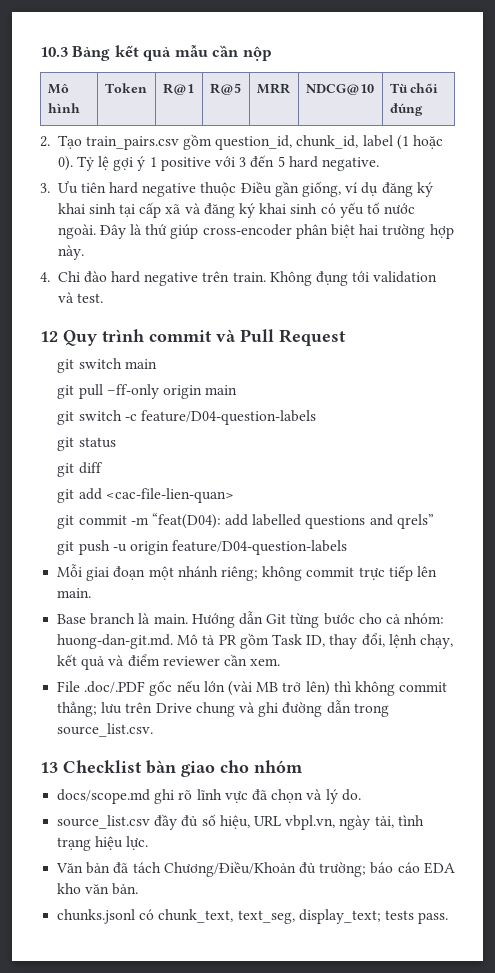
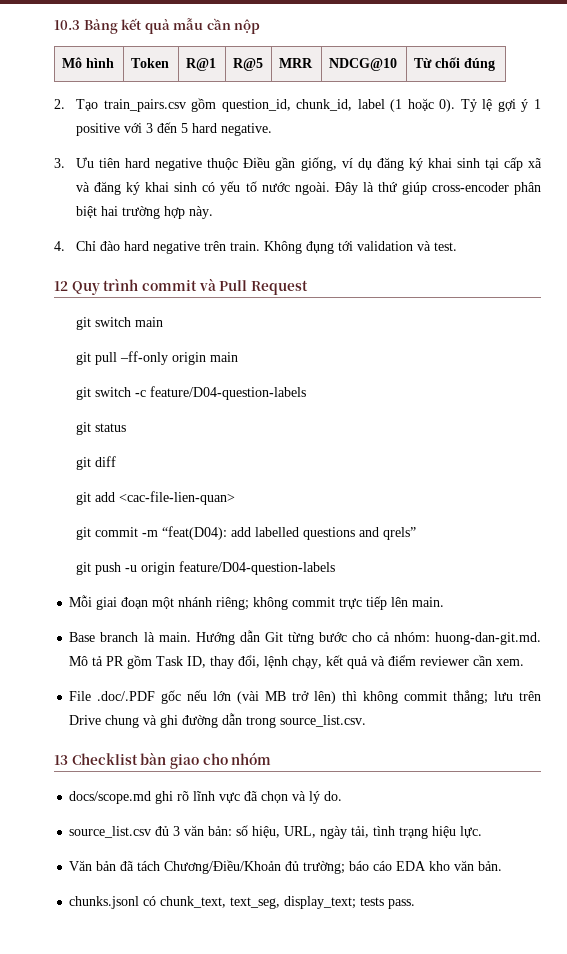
[154,814,336,830] đầy đủ số hiệu, URL vbpl.vn, -> [155,825,317,838] đủ 3 văn bản: số hiệu, URL,

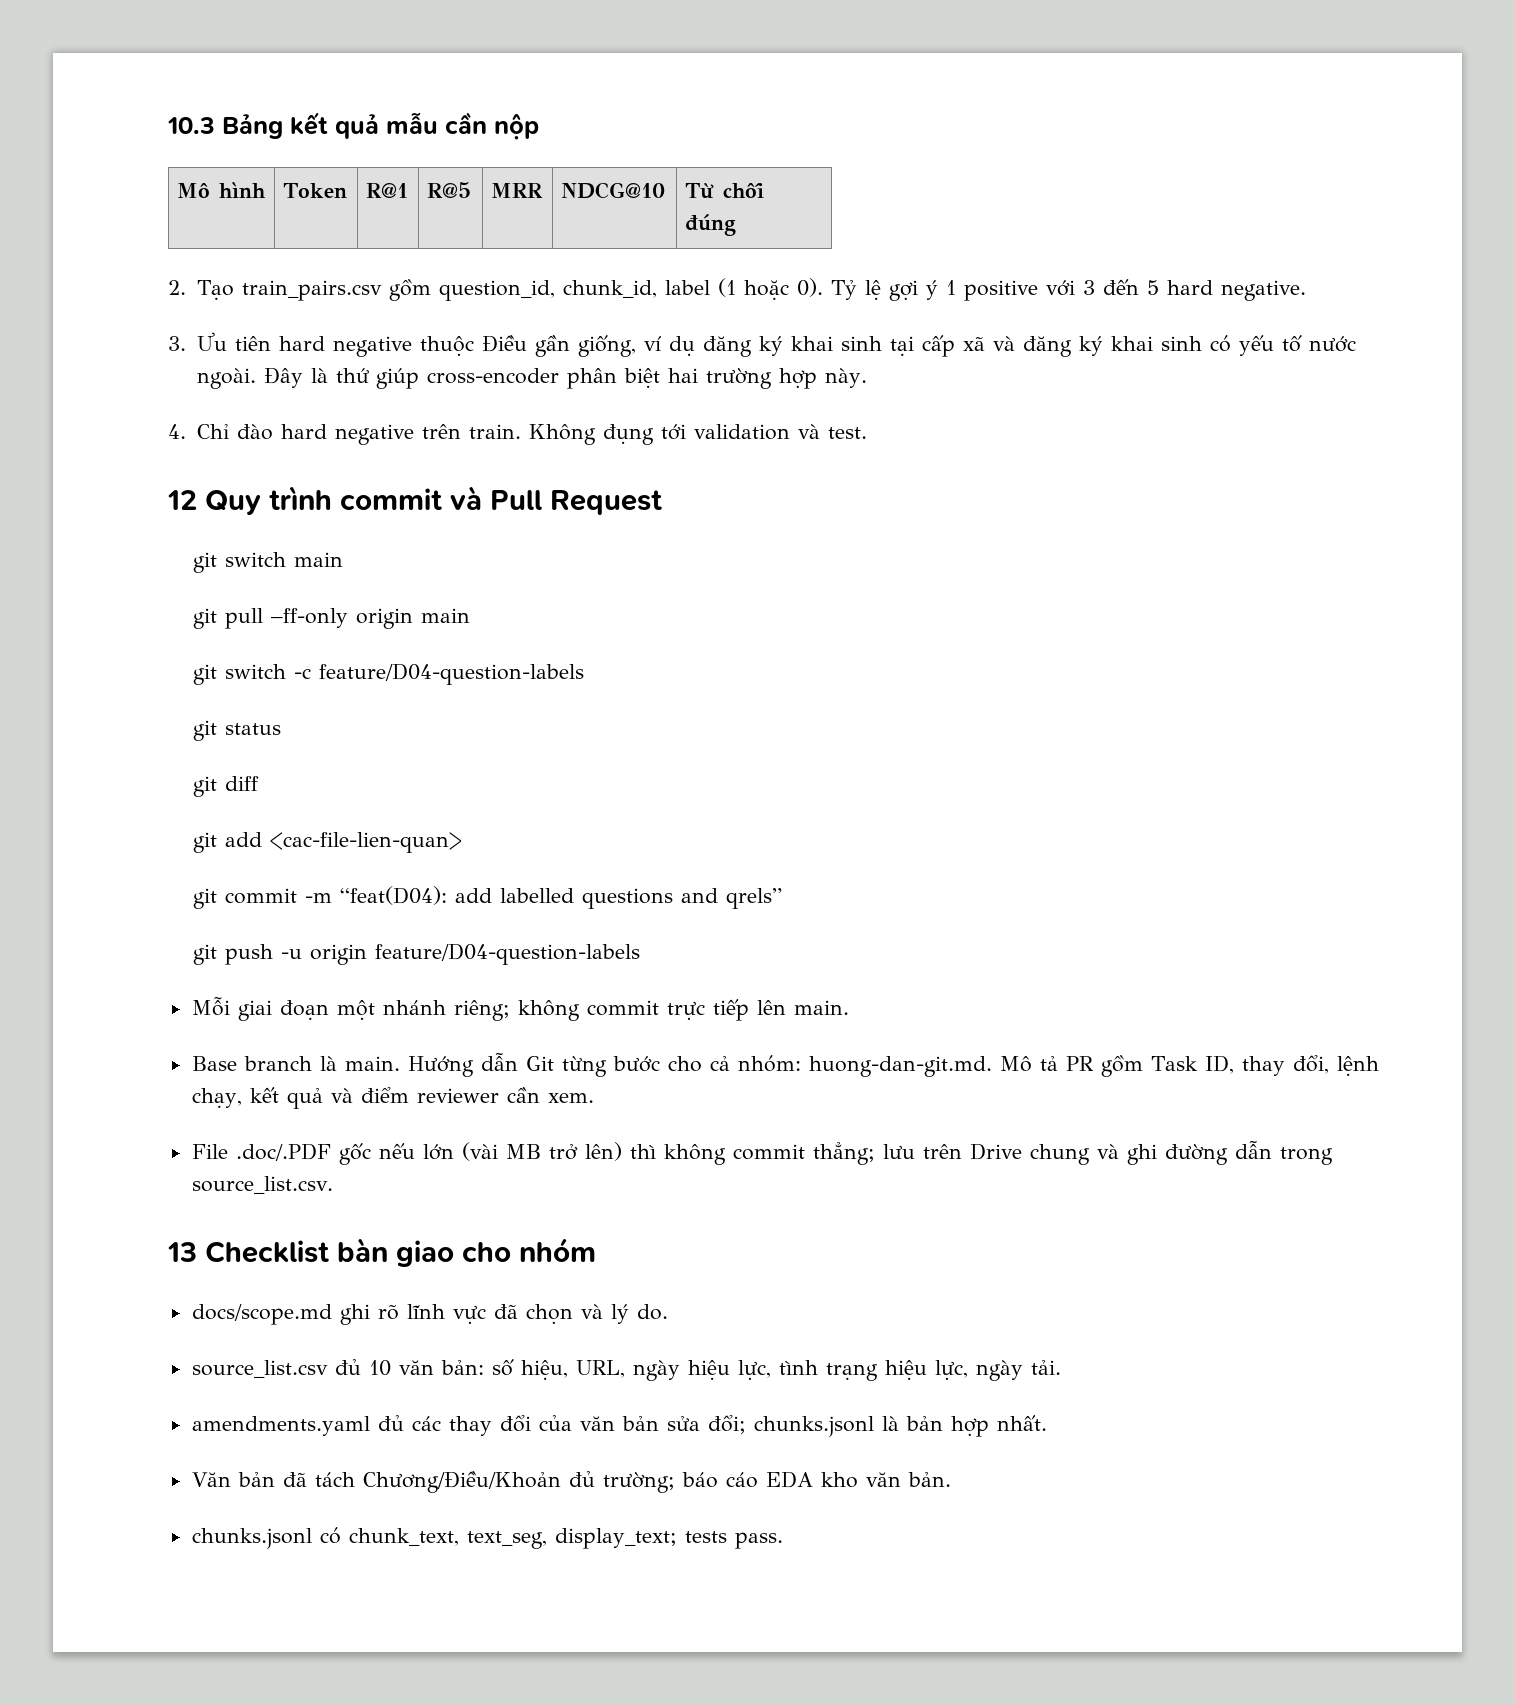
[173,826,181,836] 3 -> [368,1360,391,1376] 10
[351,826,370,838] tải, -> [687,1360,771,1380] hiệu lực,
[460,826,483,838] lực. -> [934,1360,1061,1381] [191,1415,1047,1437] lực, ngày tải. // amendments.yaml đủ các thay đổi của văn bản sửa đổi; chunks.jsonl là bản hợp nhất.

